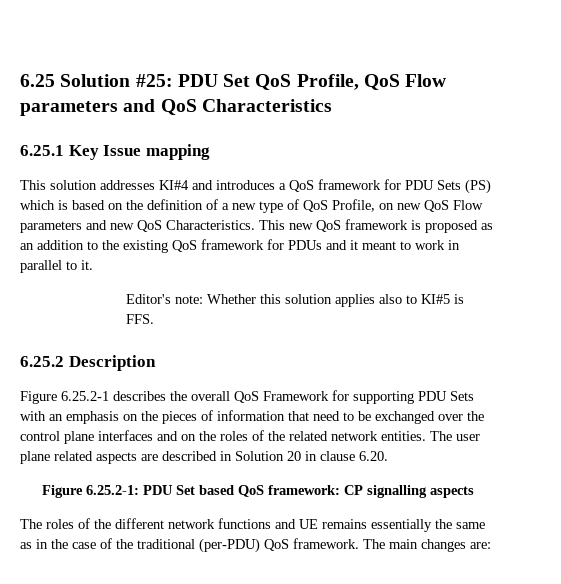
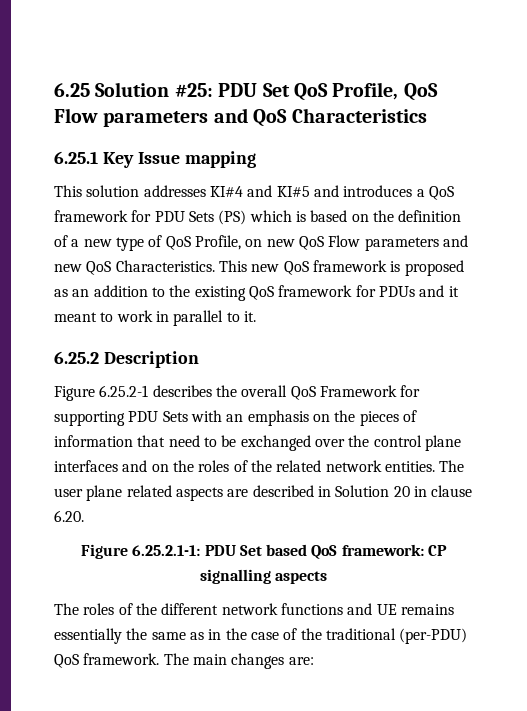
(213, 185) none -> [276,185,339,197] KI#5 and
[125,294,464,307] [125,314,154,324] // Editor's note: Whether this solution applies also to KI#5 is FFS. -> (256, 316) none
[85,485,139,495] 6.25.2-1: -> [132,545,201,556] 6.25.2.1-1:

